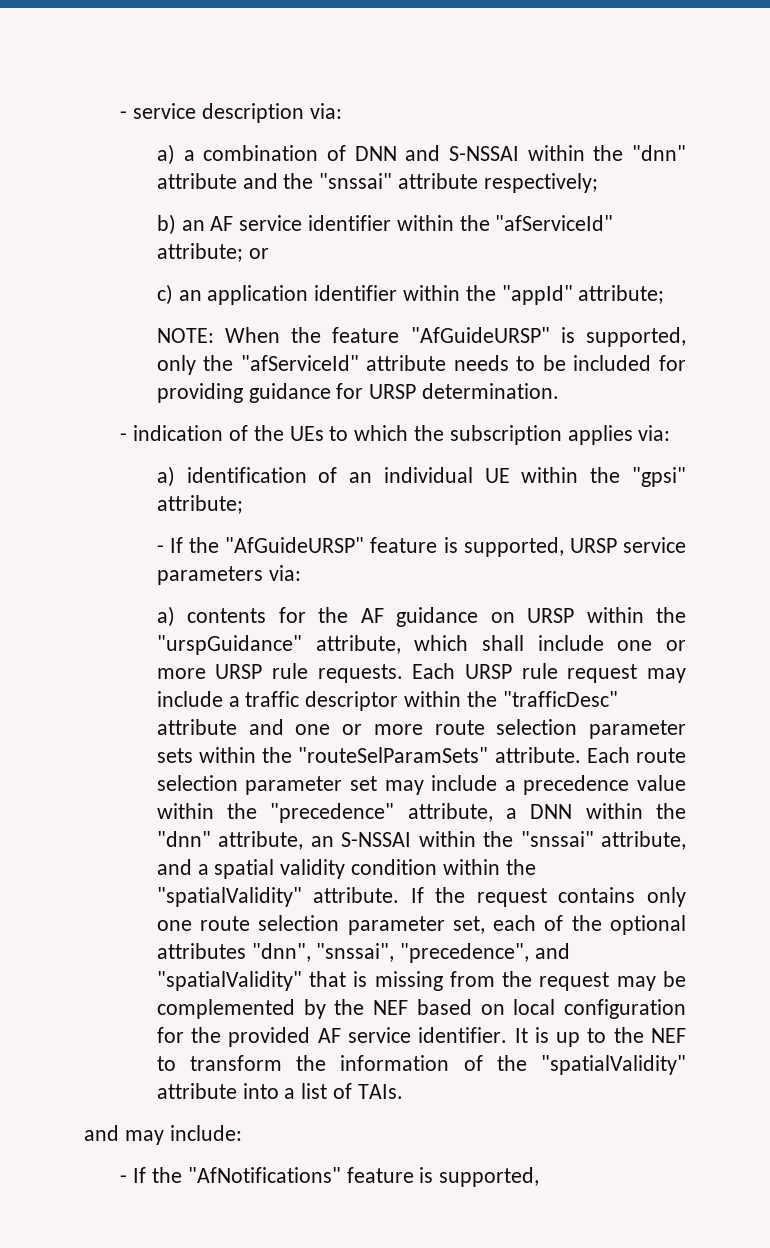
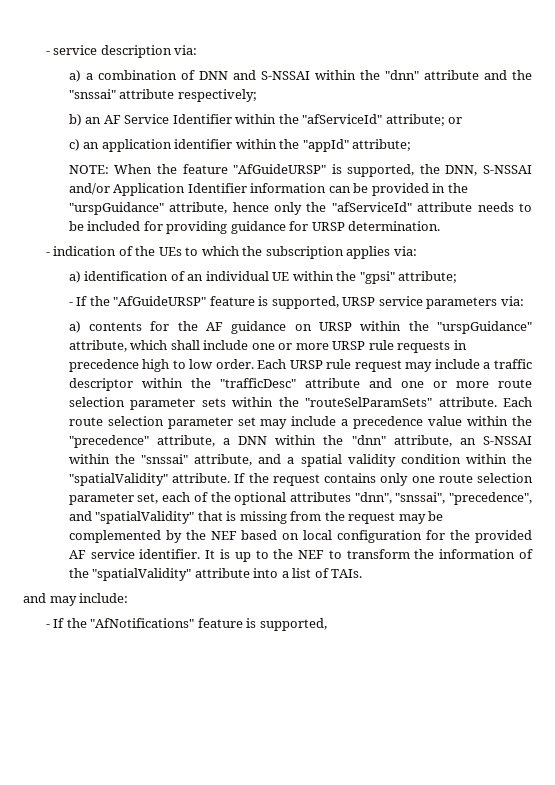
[239,215,392,231] service identifier -> [124,114,232,124] Service Identifier
(686, 337) none -> [419,164,532,176] [68,183,468,196] [68,202,269,215] the DNN, S-NSSAI and/or Application Identifier information can be provided in the "urspGuidance" attribute, hence
[317,664,403,683] requests. -> [397,340,467,353] [68,359,254,372] requests in precedence high to low order.

